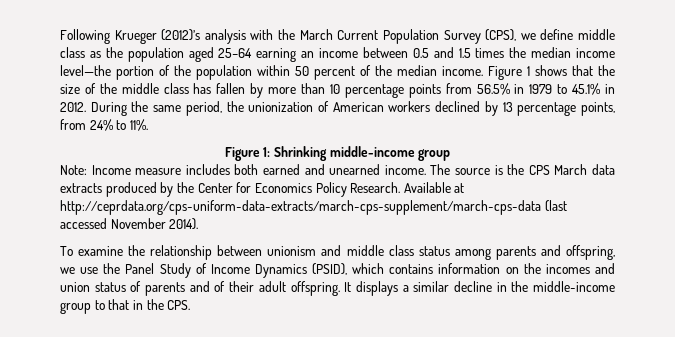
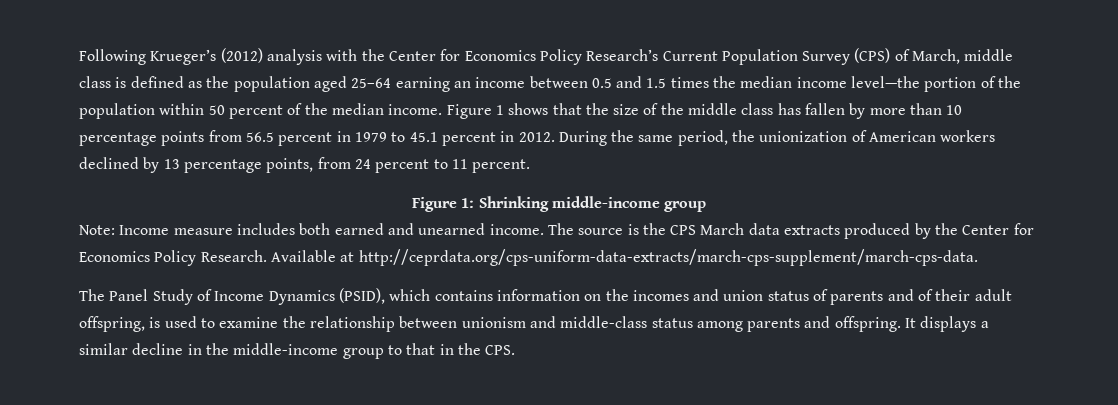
[114,29,201,44] Krueger (2012)’s -> [150,48,263,65] Krueger’s (2012)
[299,29,616,44] [60,47,85,58] March Current Population Survey (CPS), we define middle class -> [388,48,1014,65] [79,76,184,88] Center for Economics Policy Research’s Current Population Survey (CPS) of March, middle class is defined
[476,83,510,95] 56.5% -> [245,132,333,146] 56.5 percent
[572,83,601,95] 45.1% -> [409,132,496,146] 45.1 percent
[89,119,148,131] 24% to 11%. -> [354,159,531,173] 24 percent to 11 percent.
[60,200,567,215] [60,218,199,230] [60,245,615,260] [60,263,121,274] http://ceprdata.org/cps-uniform-data-extracts/march-cps-supplement/march-cps-data (last accessed November 2014). // To examine the relationship between unionism and middle class status among parents and offspring, we use the -> [358,249,978,266] [79,289,105,301] http://ceprdata.org/cps-uniform-data-extracts/march-cps-supplement/march-cps-data. // The
(286, 286) none -> [79,316,831,332] offspring, is used to examine the relationship between unionism and middle-class status among parents and

